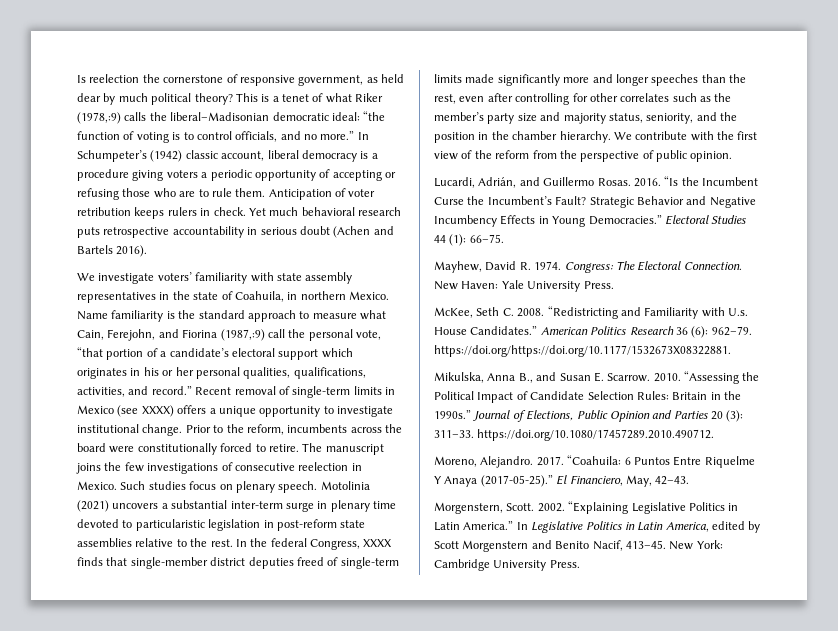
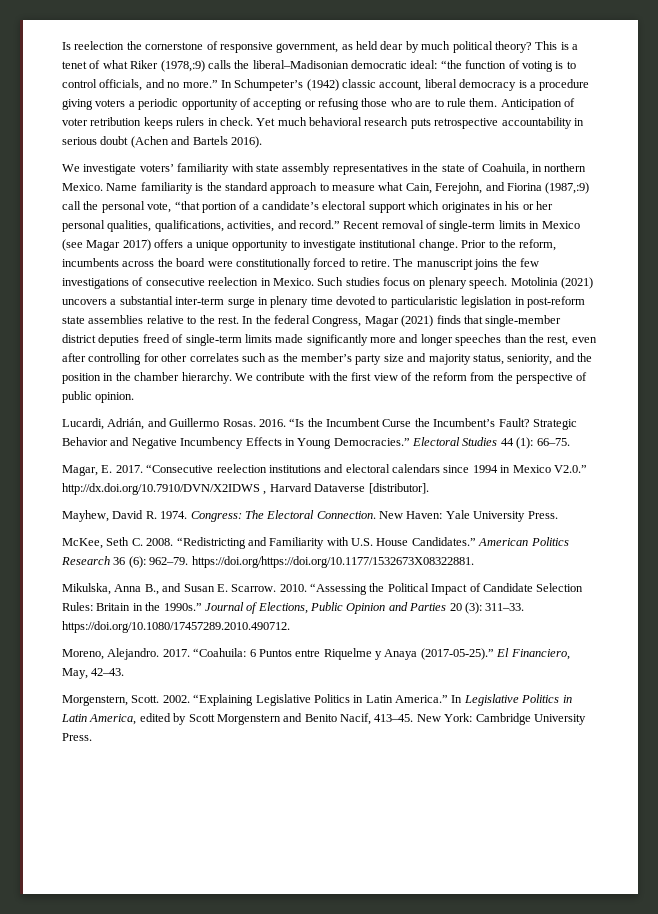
[141,405,174,417] XXXX) -> [86,239,151,251] Magar 2017)
[363,539,393,547] XXXX -> [364,315,434,327] Magar (2021)
(504, 238) none -> [62,464,587,476] [62,483,429,495] // Magar, E. 2017. “Consecutive reelection institutions and electoral calendars since 1994 in Mexico V2.0.” http://dx.doi.org/10.7910/DVN/X2IDWS , Harvard Dataverse [distributor].
[728,308,748,316] U.s. -> [351,538,373,546] U.S.
[673,456,755,468] [434,476,442,484] Entre Riquelme Y -> [295,648,382,660] entre Riquelme y

